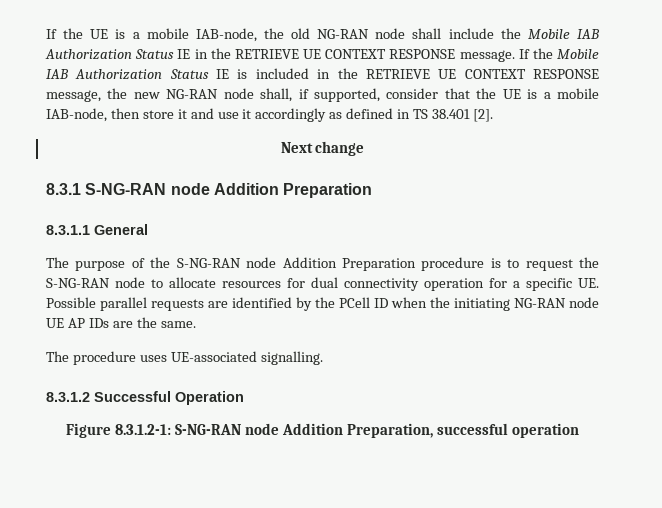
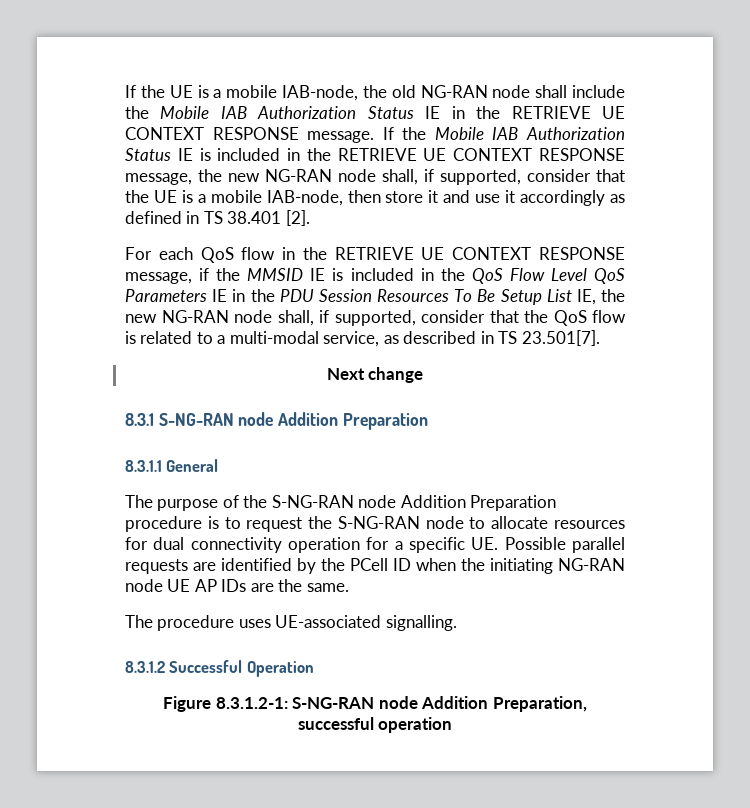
(493, 115) none -> [125,247,625,263] [125,268,625,284] [125,289,626,305] [125,310,626,326] [125,330,600,347] // For each QoS flow in the RETRIEVE UE CONTEXT RESPONSE message, if the MMSID IE is included in the QoS Flow Level QoS Parameters IE in the PDU Session Resources To Be Setup List IE, the new NG-RAN node shall, if supported, consider that the QoS flow is related to a multi-modal service, as described in TS 23.501[7].

